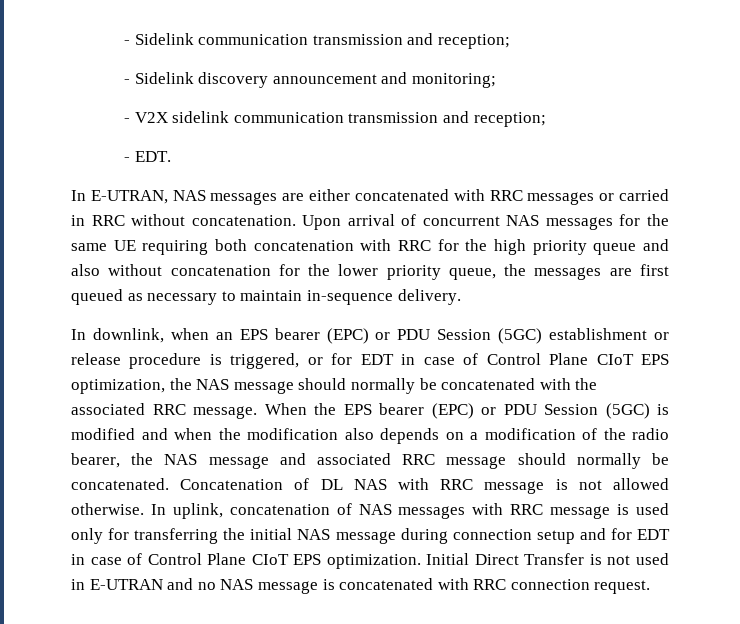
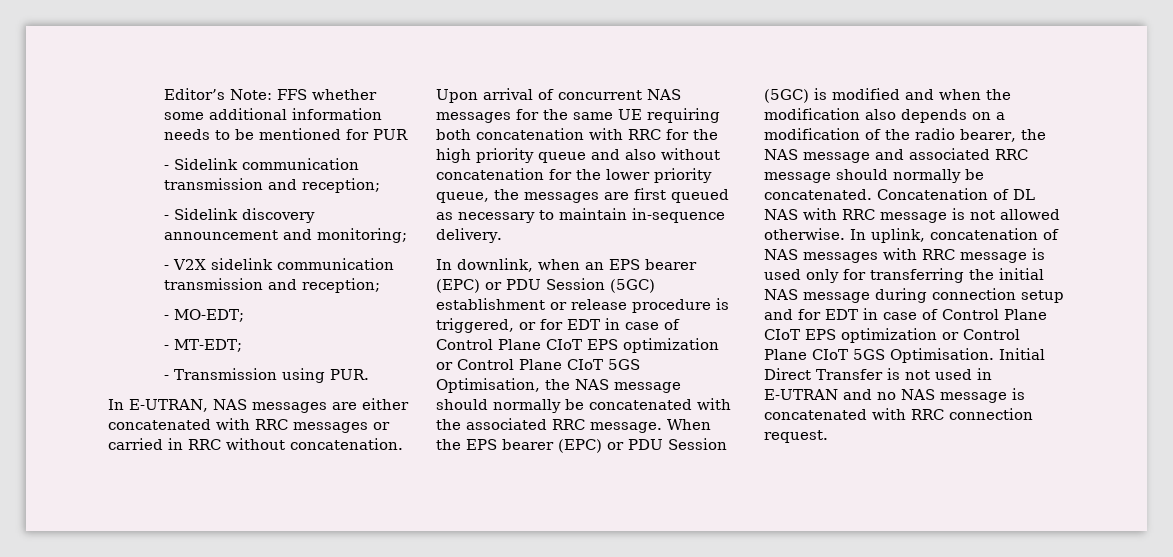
(124, 42) none -> [163,88,377,100] [163,108,382,120] [163,128,408,140] Editor’s Note: FFS whether some additional information needs to be mentioned for PUR //
[134,151,171,162] EDT. -> [173,309,244,322] [163,339,242,352] [163,368,369,383] MO-EDT; // - MT-EDT; // - Transmission using PUR.
[71,379,165,394] optimization, -> [623,338,719,353] [436,359,640,370] [436,378,540,393] optimization or Control Plane CIoT 5GS Optimisation,
[326,554,421,569] optimization. -> [841,328,1020,343] [764,348,994,363] optimization or Control Plane CIoT 5GS Optimisation.

